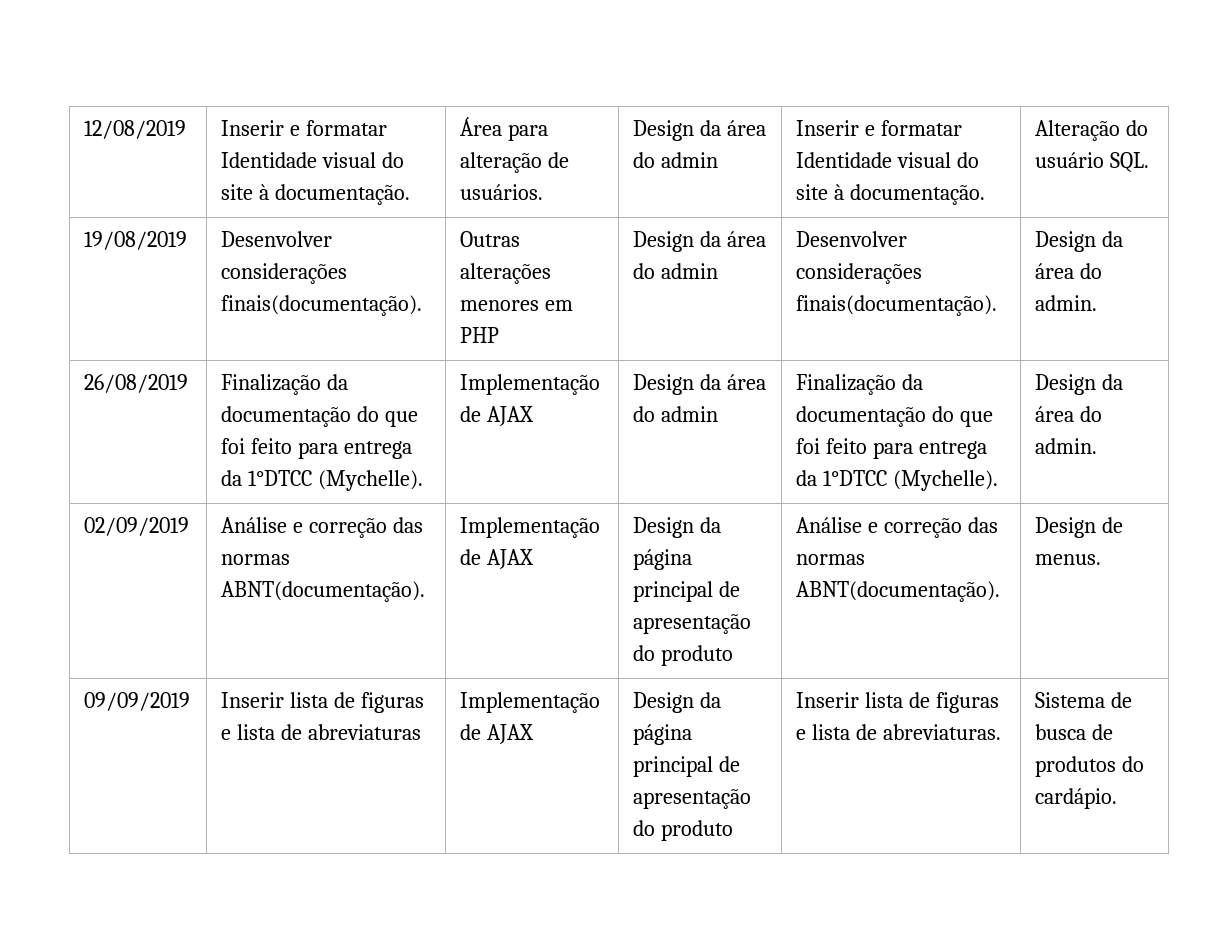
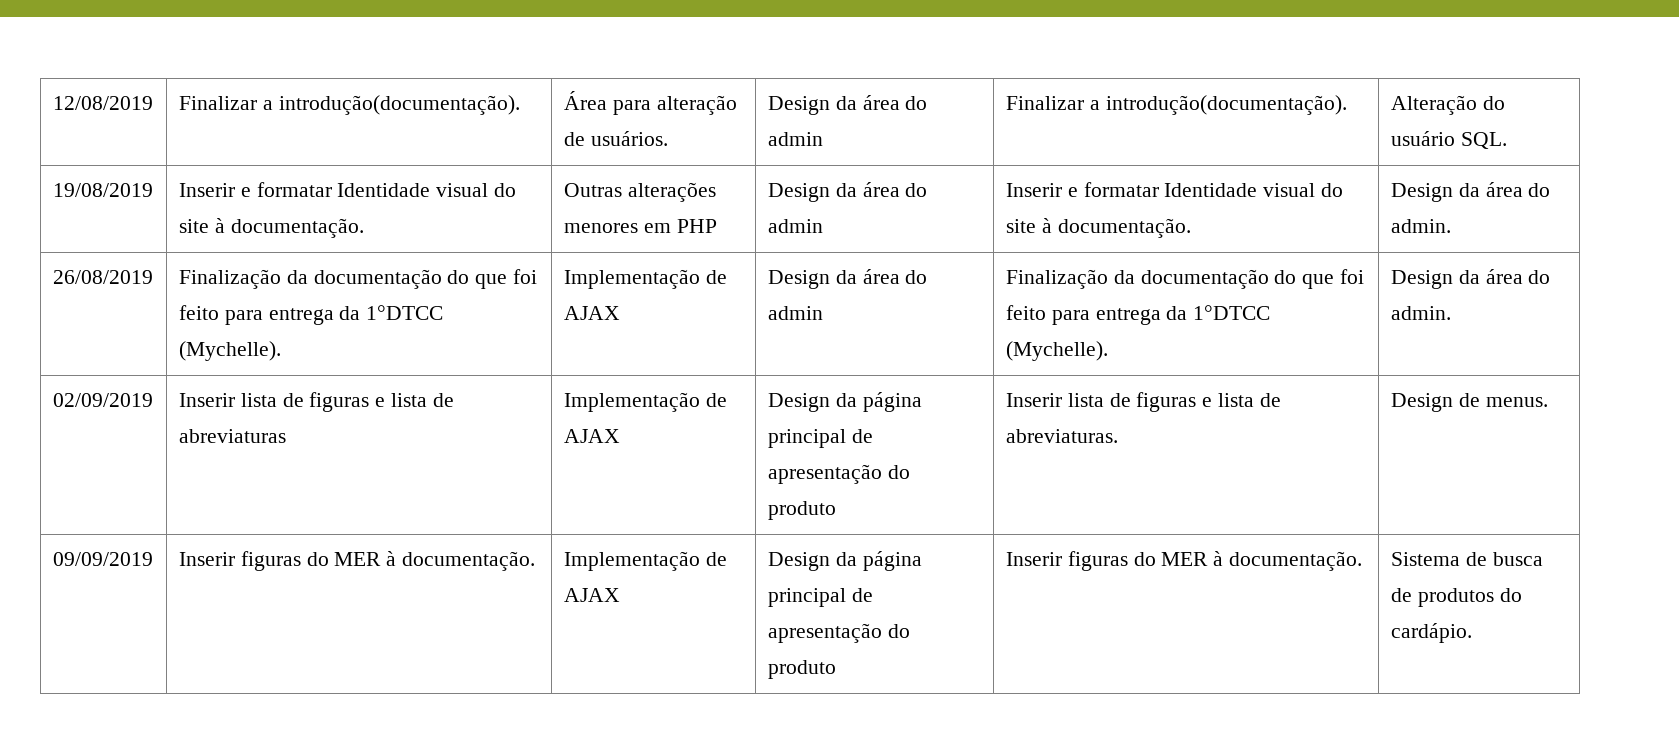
[221,120,388,136] [221,152,405,168] [221,184,411,205] [460,117,549,141] [460,152,570,173] [460,184,544,200] | Inserir e formatar Identidade visual do site à documentação. | Área para alteração de usuários. -> [178,95,520,115] [563,91,737,115] [563,131,668,146] [767,95,928,115] [767,132,823,146] [1005,95,1347,115] [1390,95,1505,115] [1390,131,1507,149] [52,183,153,197] [178,182,516,197] [178,218,364,238] [563,182,716,202] [563,219,717,233] | Finalizar a introdução(documentação). | Área para alteração de usuários. | Design da área do admin | Finalizar a introdução(documentação). | Alteração do usuário SQL. // 19/08/2019 | Inserir e formatar Identidade visual do site à documentação. | Outras alterações menores em PHP
[1035,120,1149,141] [1035,152,1150,172] [84,231,188,250] [221,231,333,247] [221,263,348,284] [221,295,423,316] [460,231,521,247] [460,263,552,284] [460,300,574,311] [460,327,500,343] [633,231,767,252] [633,263,719,279] [796,231,908,247] [796,263,923,284] [796,295,998,316] | Alteração do usuário SQL. // 19/08/2019 | Desenvolver considerações finais(documentação). | Outras alterações menores em PHP | Design da área do admin | Desenvolver considerações finais(documentação). -> (1191, 228) none
[221,517,423,538] [221,554,291,565] [221,581,426,602] [460,517,601,538] [460,549,535,569] [633,517,722,538] [633,549,693,570] [633,581,741,602] [633,614,752,634] [633,645,734,666] [796,517,998,538] [796,554,866,565] [796,581,1001,602] [1035,517,1124,538] [1035,554,1102,565] [84,692,191,711] | Análise e correção das normas ABNT(documentação). | Implementação de AJAX | Design da página principal de apresentação do produto | Análise e correção das normas ABNT(documentação). | Design de menus. // 09/09/2019 -> (153, 400) none
(1001, 732) none -> [1390,393,1548,412] [52,552,153,566] [178,551,535,571] [563,551,727,571] [563,588,620,602] [767,551,922,571] [767,588,873,607] [767,623,910,643] [767,660,836,679] [1005,551,1362,571] | Design de menus. // 09/09/2019 | Inserir figuras do MER à documentação. | Implementação de AJAX | Design da página principal de apresentação do produto | Inserir figuras do MER à documentação.

